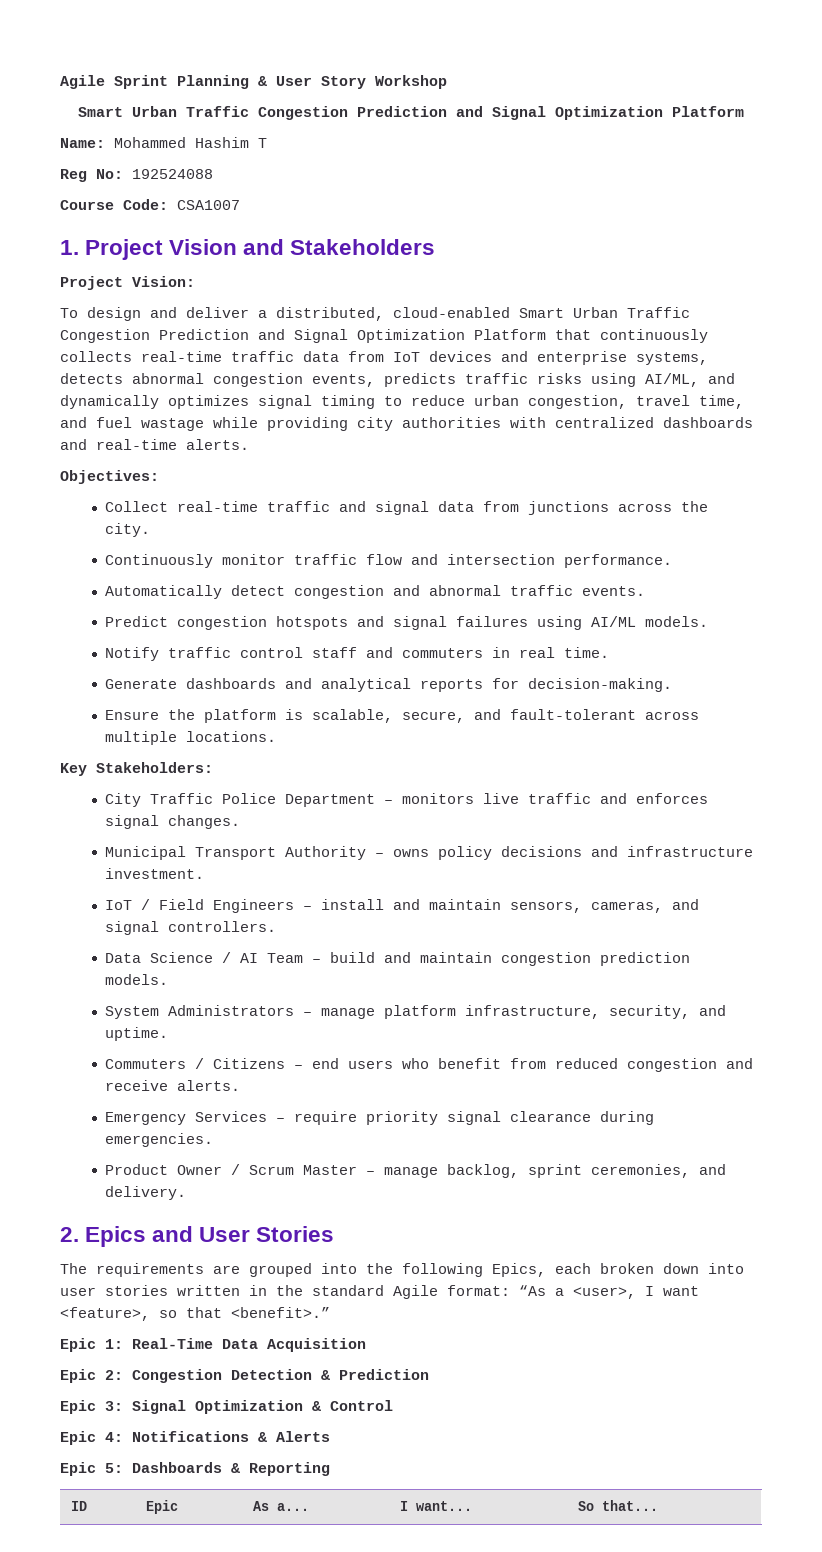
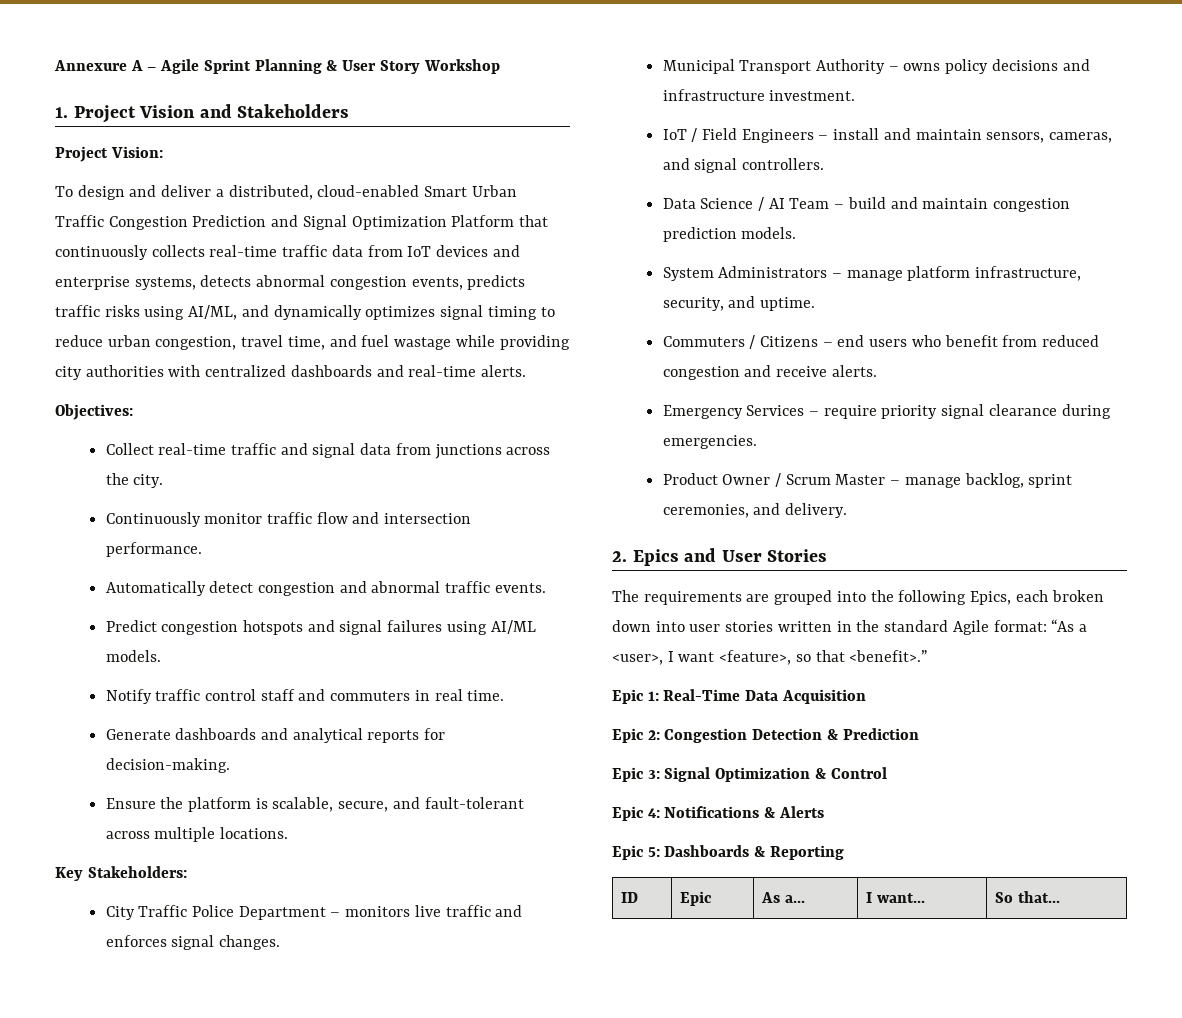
(60, 82) none -> [54,60,157,71] Annexure A –
[78,106,744,120] [60,137,267,148] [60,169,213,182] [60,199,240,210] // Smart Urban Traffic Congestion Prediction and Signal Optimization Platform // Name: Mohammed Hashim T // Reg No: 192524088 // Course Code: CSA1007 -> (500, 66) none

